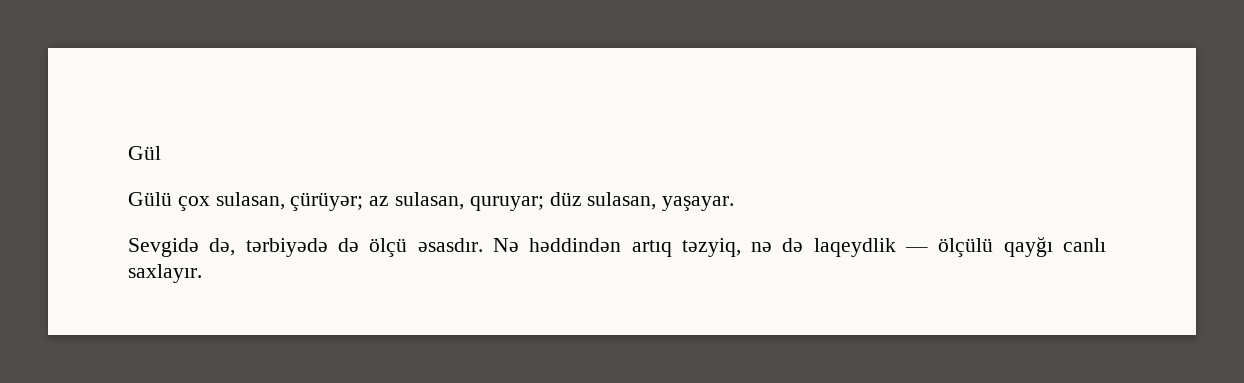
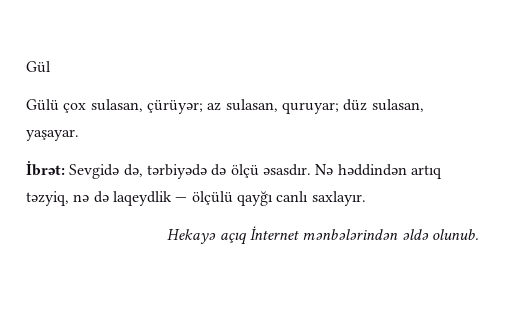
(735, 203) none -> [26,161,65,176] İbrət:
(202, 273) none -> [167,226,479,245] // Hekayə açıq İnternet mənbələrindən əldə olunub.

